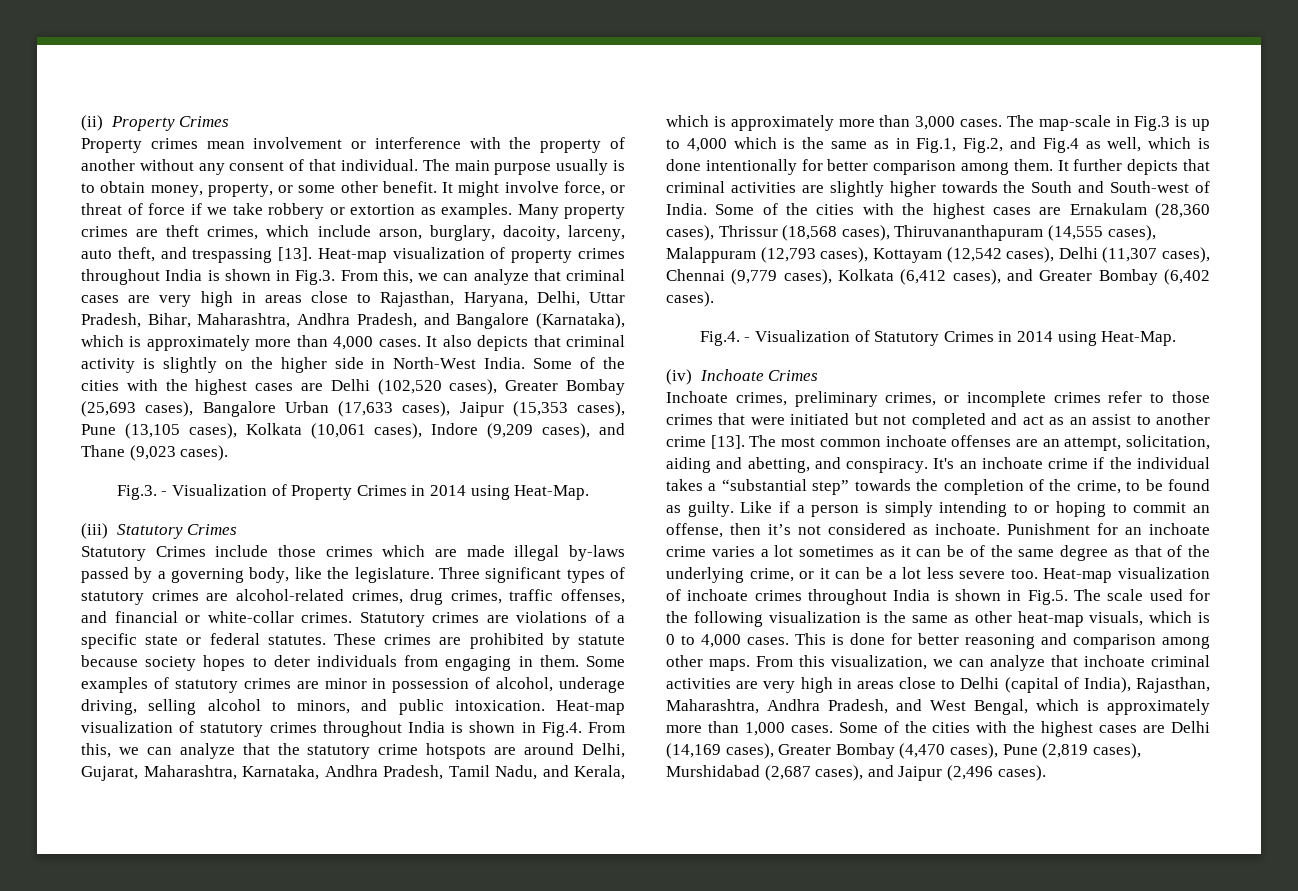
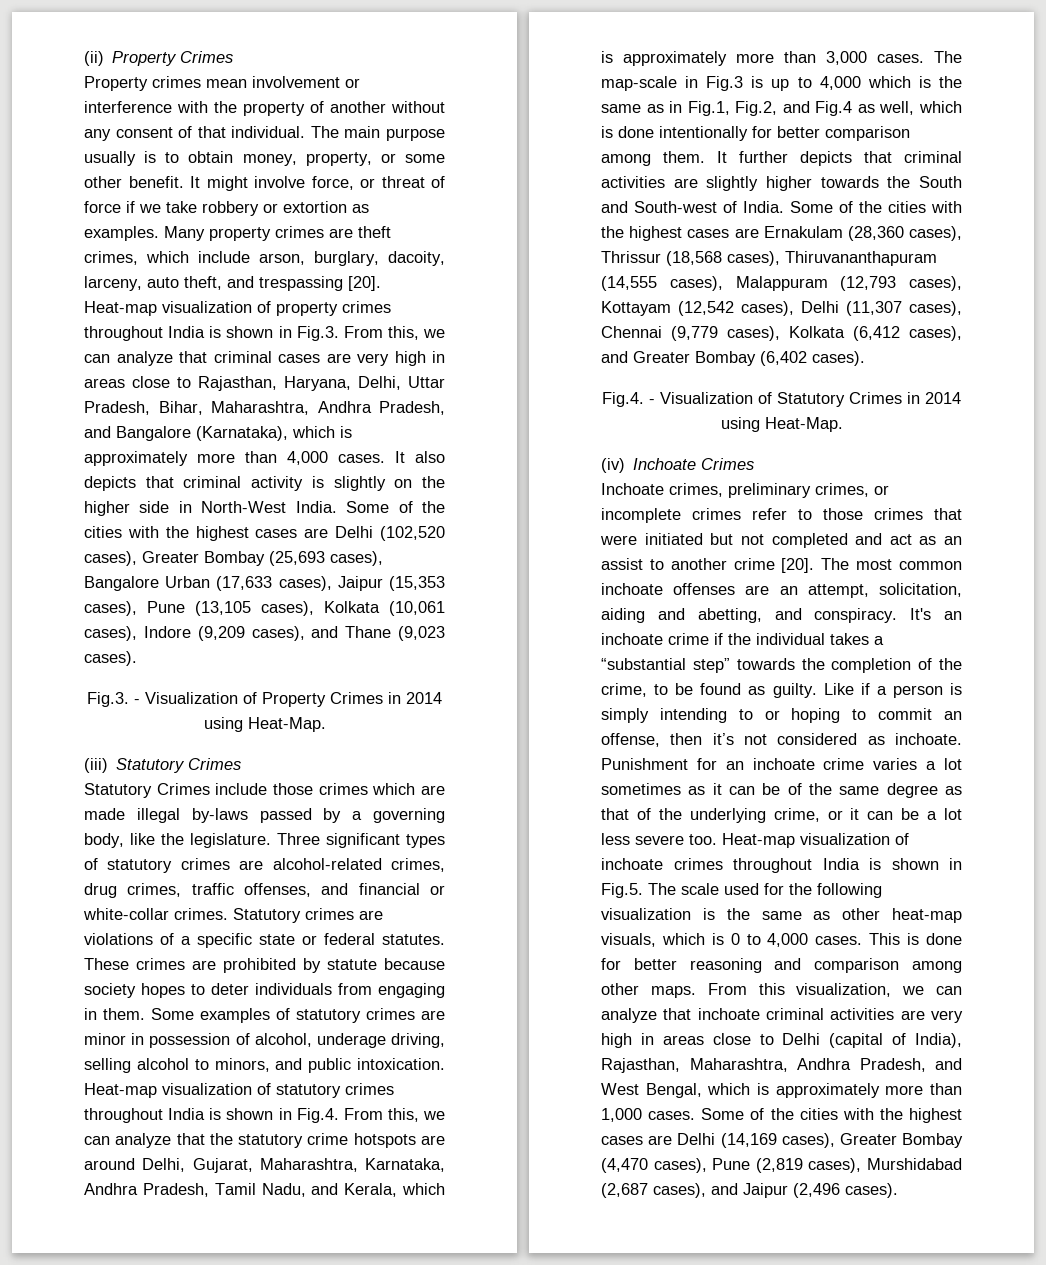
[278,247,313,261] [13]. -> [348,276,381,291] [20].
[710,435,745,449] [13]. -> [781,558,815,573] [20].

